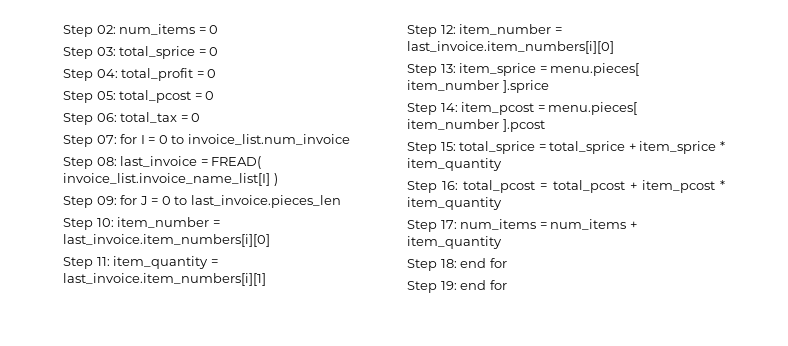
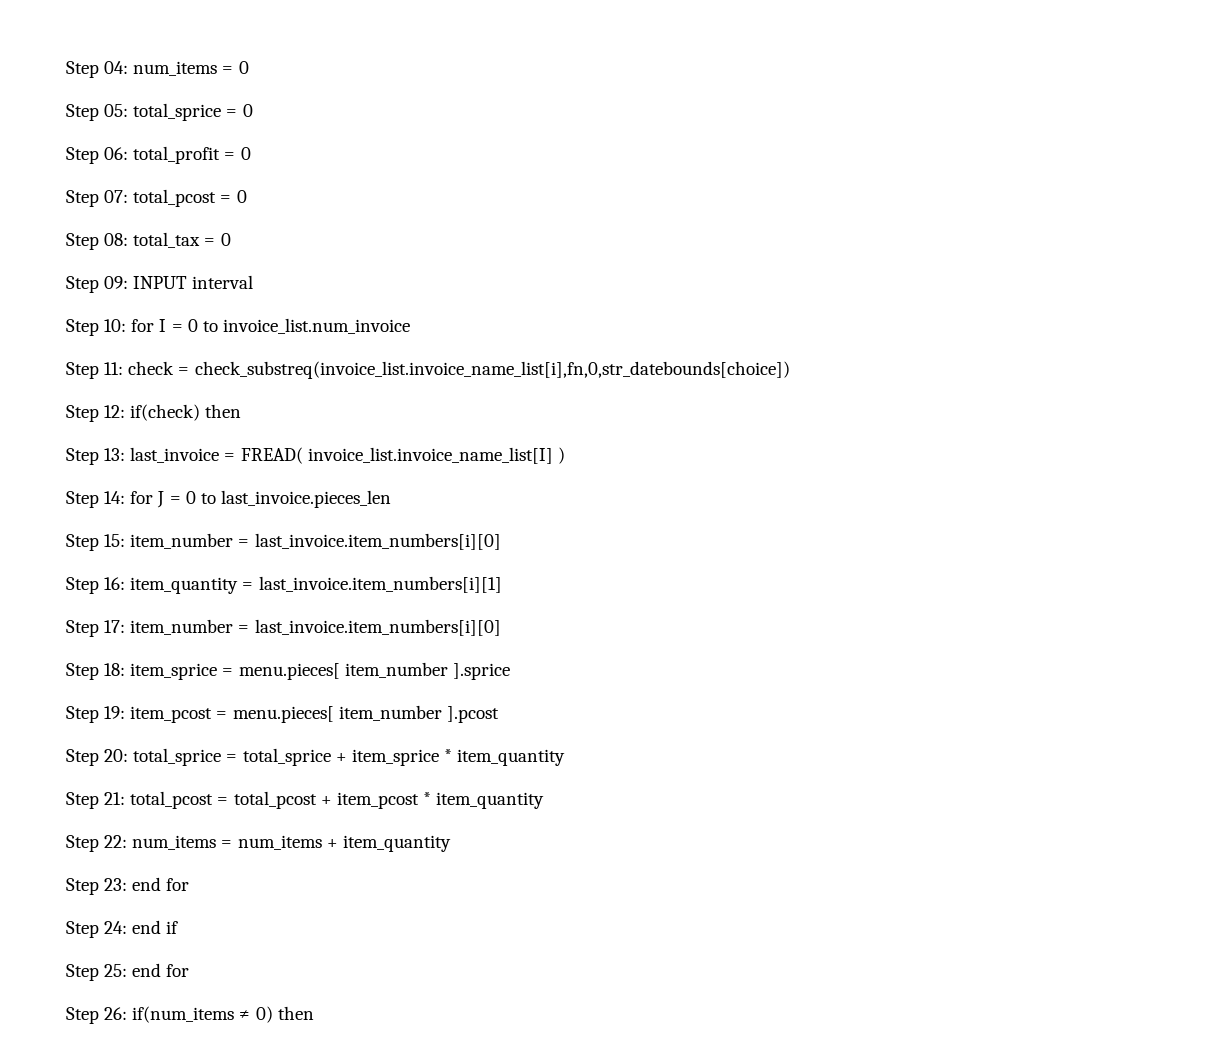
[63,25,116,37] Step 02: -> [66,61,129,78] Step 04:
[96,47,116,56] 03: -> [104,104,129,117] 05:
[96,69,118,78] 04: -> [104,147,129,160] 06:
[96,91,116,100] 05: -> [104,190,129,203] 07:
[96,113,117,122] 06: -> [104,233,129,246] 08:
[96,135,117,144] 07: -> [104,275,254,289] [66,319,127,336] 09: INPUT interval // Step 10:
[96,157,117,166] 08: -> [104,361,790,379] [66,404,242,422] [66,448,126,465] 11: check = check_substreq(invoice_list.invoice_name_list[i],fn,0,str_datebounds[choice]) // Step 12: if(check) then // Step 13:
[96,196,117,205] 09: -> [104,491,126,504] 14:
[96,217,220,228] [63,234,270,247] [63,257,110,269] 10: item_number = last_invoice.item_numbers[i][0] // Step 11: -> [104,533,501,550] [66,577,126,594] 15: item_number = last_invoice.item_numbers[i][0] // Step 16:
[440,24,562,35] [407,41,614,54] [407,64,456,76] 12: item_number = last_invoice.item_numbers[i][0] // Step 13: -> [104,619,501,636] [66,663,126,680] 17: item_number = last_invoice.item_numbers[i][0] // Step 18:
[440,103,458,112] 14: -> [104,706,126,719] 19:
[440,142,456,151] 15: -> [104,749,129,762] 20:
[442,181,459,190] 16: -> [104,792,126,805] 21:
[440,220,457,229] 17: -> [104,835,128,848] 22:
[440,258,507,268] [407,280,507,293] 18: end for // Step 19: end for -> [104,877,190,891] [66,920,179,938] [66,963,190,981] [66,1006,314,1024] 23: end for // Step 24: end if // Step 25: end for // Step 26: if(num_items ≠ 0) then

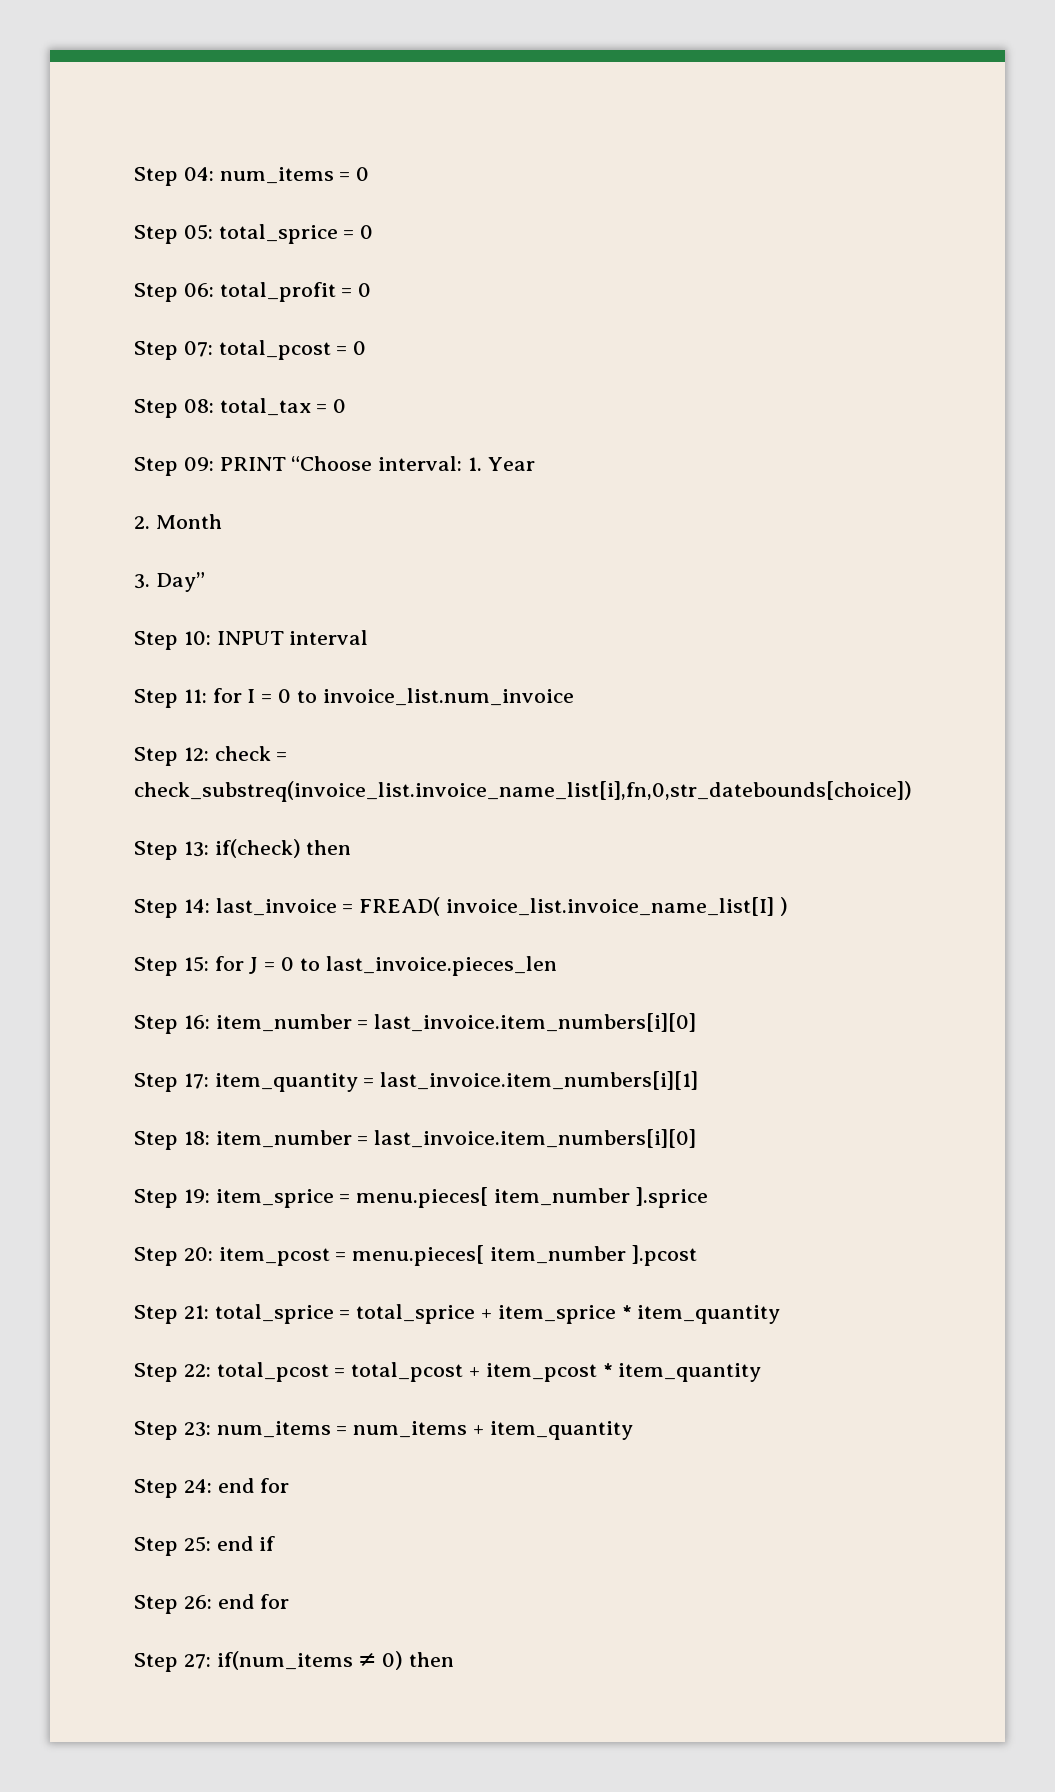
(129, 282) none -> [219,456,535,471] [134,514,222,529] [134,572,205,592] [134,631,211,650] PRINT “Choose interval: 1. Year // 2. Month // 3. Day” // Step 10:
[104,319,127,332] 10: -> [183,689,207,703] 11:
[104,362,124,375] 11: -> [183,747,209,761] 12:
[104,405,126,418] 12: -> [183,841,209,857] 13:
[104,448,126,461] 13: -> [183,899,210,913] 14:
[104,491,126,504] 14: -> [183,956,209,972] 15:
[104,533,501,550] [66,577,126,594] 15: item_number = last_invoice.item_numbers[i][0] // Step 16: -> [183,1013,697,1032] [134,1073,209,1092] 16: item_number = last_invoice.item_numbers[i][0] // Step 17:
[104,619,501,636] [66,663,126,680] 17: item_number = last_invoice.item_numbers[i][0] // Step 18: -> [183,1129,697,1148] [134,1189,210,1208] 18: item_number = last_invoice.item_numbers[i][0] // Step 19:
[104,706,126,719] 19: -> [183,1247,213,1261] 20:
[104,749,129,762] 20: -> [183,1305,209,1319] 21:
[104,792,126,805] 21: -> [183,1364,211,1377] 22:
[104,835,128,848] 22: -> [183,1422,211,1437] 23:
[104,877,190,891] [66,921,128,938] 23: end for // Step 24: -> [183,1478,290,1493] [134,1536,211,1556] 24: end for // Step 25:
[104,963,190,977] [66,1007,128,1024] 25: end for // Step 26: -> [183,1594,290,1609] [134,1653,211,1672] 26: end for // Step 27:

